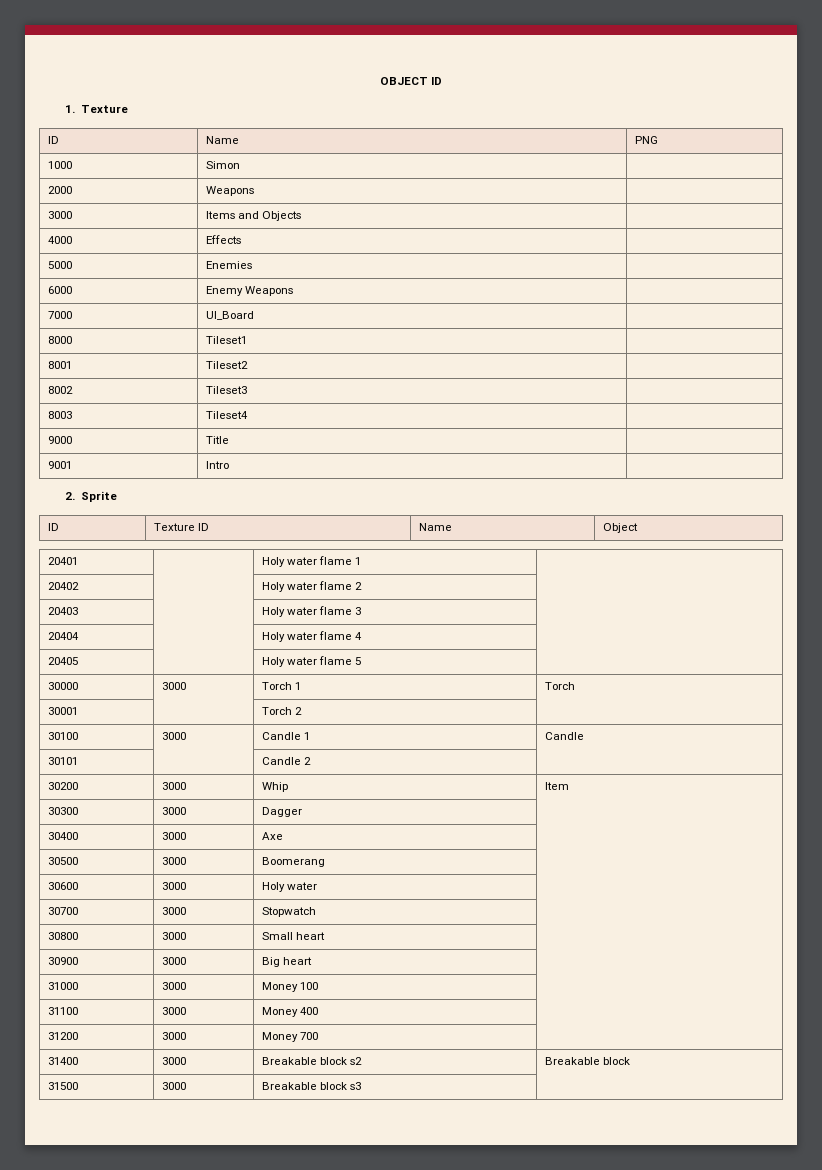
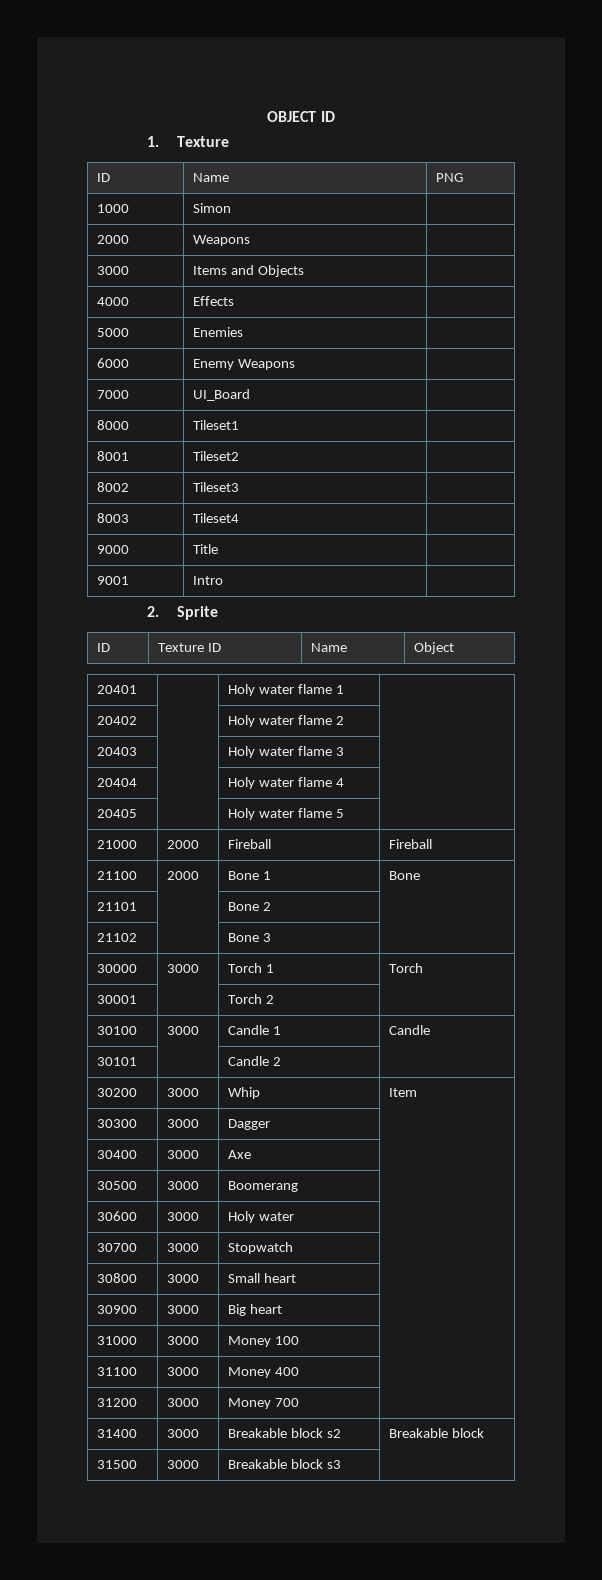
(362, 661) none -> [97,840,138,849] [167,840,200,849] [228,839,272,849] [389,839,433,849] [97,871,138,880] [167,871,200,880] [228,871,272,880] [389,871,421,880] [97,902,138,911] [228,902,272,911] [97,933,138,942] [228,933,272,942] // 21000 | 2000 | Fireball | Fireball // 21100 | 2000 | Bone 1 | Bone // 21101 | | Bone 2 | // 21102 | | Bone 3 |

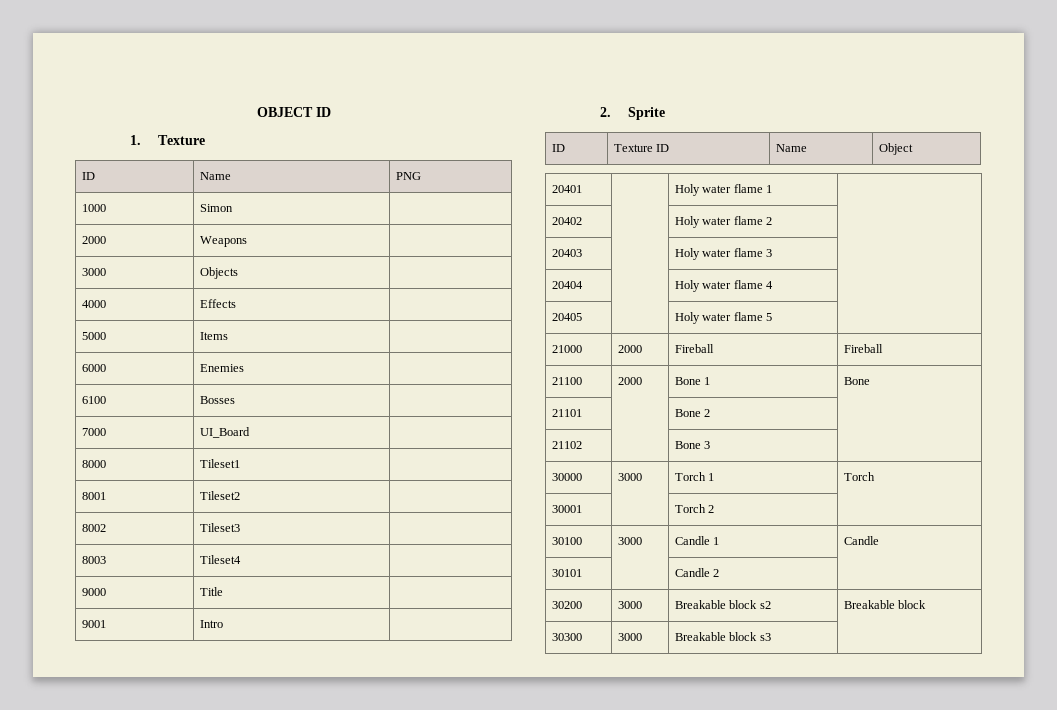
[193,265,255,275] Items and -> (106, 272) none
[193,327,244,337] Enemies -> [199,332,228,340] Items
[193,359,296,370] Enemy Weapons -> [199,364,244,372] [81,396,106,404] [199,396,235,404] Enemies | // 6100 | Bosses
[228,1087,261,1099] [389,1088,418,1097] [97,1119,138,1128] [167,1119,200,1128] [228,1119,271,1130] [97,1150,138,1159] [167,1150,200,1159] [228,1150,252,1159] [97,1181,138,1190] [167,1181,200,1190] [228,1181,299,1192] [97,1211,138,1221] [167,1212,200,1221] [228,1211,295,1223] [97,1243,138,1252] [167,1243,200,1252] [228,1242,294,1254] [97,1273,138,1283] [167,1274,200,1283] [228,1273,297,1283] [97,1305,138,1314] [167,1305,200,1314] [228,1304,283,1316] [97,1336,138,1345] [167,1336,200,1345] [228,1336,300,1347] [97,1367,138,1376] [167,1367,200,1376] [228,1367,300,1378] [97,1398,138,1407] [167,1398,200,1407] [228,1398,300,1409] [97,1429,138,1438] [167,1429,200,1438] | Whip | Item // 30300 | 3000 | Dagger | // 30400 | 3000 | Axe | // 30500 | 3000 | Boomerang | // 30600 | 3000 | Holy water | // 30700 | 3000 | Stopwatch | // 30800 | 3000 | Small heart | // 30900 | 3000 | Big heart | // 31000 | 3000 | Money 100 | // 31100 | 3000 | Money 400 | // 31200 | 3000 | Money 700 | // 31400 | 3000 -> (642, 605) none
[97,1460,138,1469] 31500 -> [551,633,582,641] 30300

